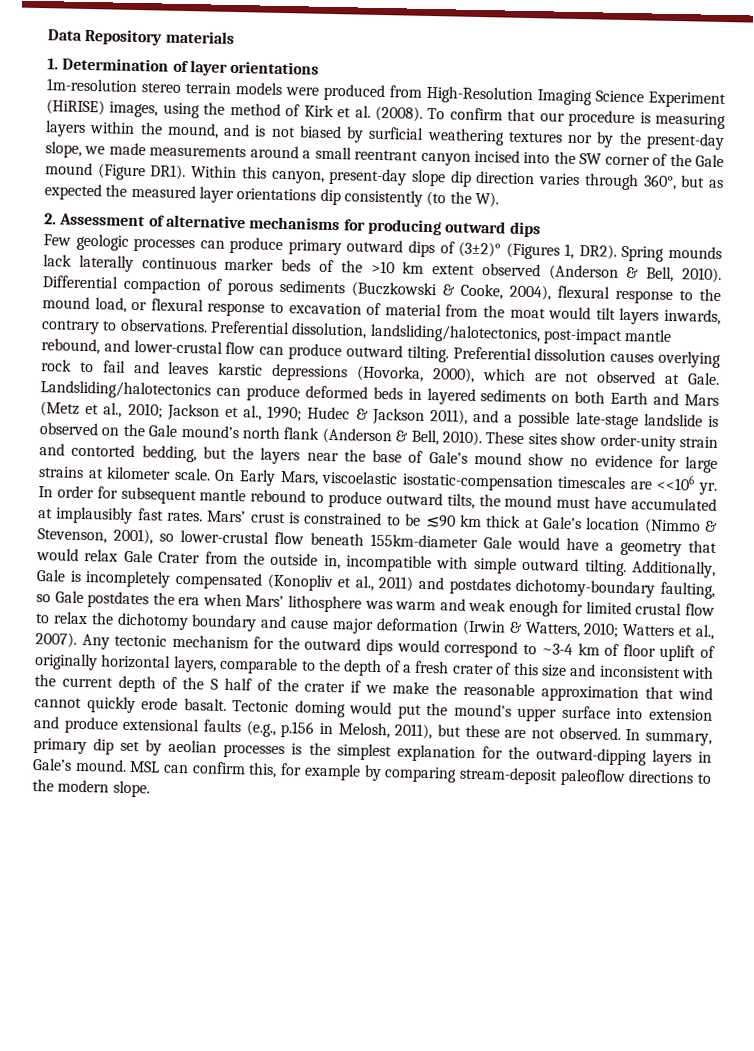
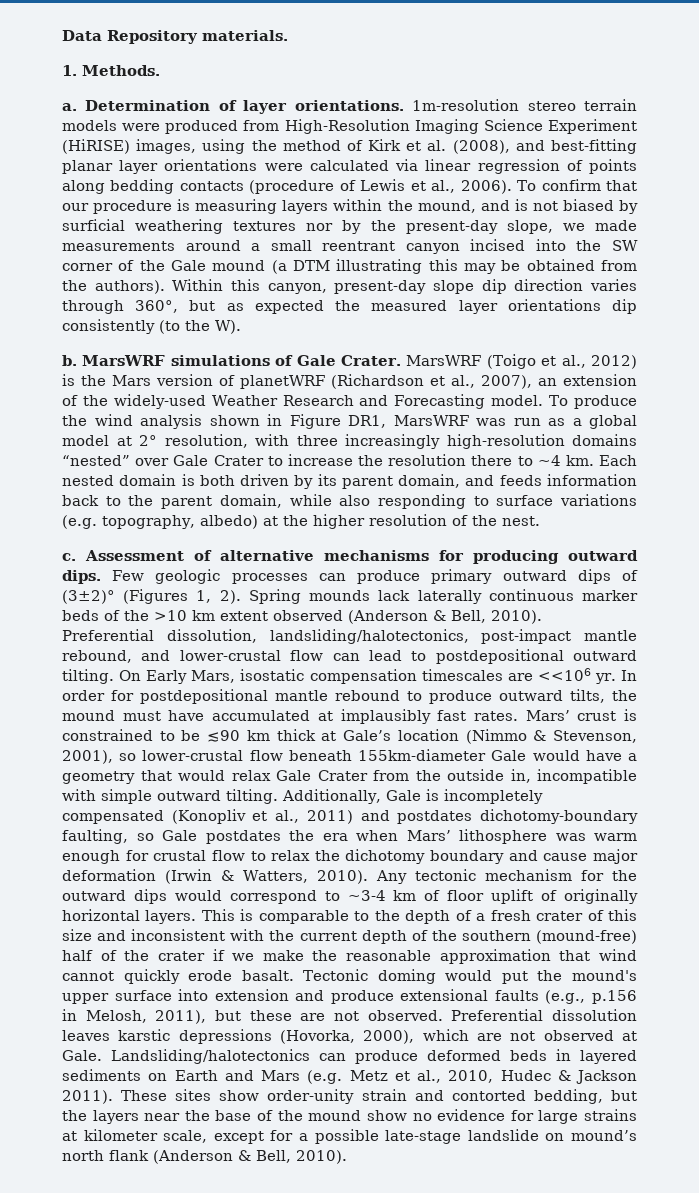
[164,30,235,44] materials -> [202,30,288,41] materials.
(59, 64) none -> [82,65,160,76] [62,103,77,111] Methods. // a.
[230,60,320,75] orientations // -> [294,100,404,111] orientations.
[374,105,423,122] (2008). -> [452,139,637,154] [62,159,637,174] [62,179,512,194] (2008), and best-fitting planar layer orientations were calculated via linear regression of points along bedding contacts (procedure of Lewis et al., 2006).
[97,163,187,181] (Figure DR1). -> [271,259,637,274] [62,280,165,294] (a DTM illustrating this may be obtained from the authors).
[44,213,57,225] 2. -> [62,354,637,369] [62,374,637,389] [62,394,637,409] [62,414,637,429] [62,434,637,449] [62,454,638,466] [62,474,637,489] [62,494,637,509] [62,514,540,529] [62,553,76,561] b. MarsWRF simulations of Gale Crater. MarsWRF (Toigo et al., 2012) is the Mars version of planetWRF (Richardson et al., 2007), an extension of the widely-used Weather Research and Forecasting model. To produce the wind analysis shown in Figure DR1, MarsWRF was run as a global model at 2° resolution, with three increasingly high-resolution domains “nested” over Gale Crater to increase the resolution there to ~4 km. Each nested domain is both driven by its parent domain, and feeds information back to the parent domain, while also responding to surface variations (e.g. topography, albedo) at the higher resolution of the nest. // c.
[508,221,541,238] dips // -> [62,570,101,584] dips.
[578,244,617,260] DR2). -> [219,590,241,604] 2).
[42,275,721,304] [42,296,722,325] [41,318,208,335] Differential compaction of porous sediments (Buczkowski & Cooke, 2004), flexural response to the mound load, or flexural response to excavation of material from the moat would tilt layers inwards, contrary to observations. -> (542, 617) none
[288,343,721,368] [41,359,720,385] [40,380,719,406] [40,401,719,430] [39,422,718,452] [39,443,718,473] [38,466,211,481] produce outward tilting. Preferential dissolution causes overlying rock to fail and leaves karstic depressions (Hovorka, 2000), which are not observed at Gale. Landsliding/halotectonics can produce deformed beds in layered sediments on both Earth and Mars (Metz et al., 2010; Jackson et al., 1990; Hudec & Jackson 2011), and a possible late-stage landslide is observed on the Gale mound’s north flank (Anderson & Bell, 2010). These sites show order-unity strain and contorted bedding, but the layers near the base of Gale’s mound show no evidence for large strains at kilometer scale. -> [368,649,637,664] [62,669,114,684] lead to postdepositional outward tilting.
[321,470,554,492] viscoelastic isostatic-compensation -> [240,669,417,684] isostatic compensation
[120,486,197,505] subsequent -> [140,689,268,704] postdepositional
[439,598,507,612] and weak -> (637, 837) none
[585,601,632,615] limited -> (149, 855) none
[583,622,716,640] [35,632,77,648] 2010; Watters et al., 2007). -> [316,870,368,884] 2010).
[172,655,217,673] layers, -> [145,909,254,924] layers. This is
[209,678,218,690] S -> [461,930,638,944] southern (mound-free)
[625,729,712,746] [33,738,712,767] [32,758,712,787] [32,779,150,798] In summary, primary dip set by aeolian processes is the simplest explanation for the outward-dipping layers in Gale’s mound. MSL can confirm this, for example by comparing stream-deposit paleoflow directions to the modern slope. -> [451,1009,637,1021] [62,1029,637,1044] [62,1049,637,1064] [62,1069,637,1084] [62,1089,637,1104] [62,1109,638,1124] [62,1129,637,1144] [62,1150,347,1164] Preferential dissolution leaves karstic depressions (Hovorka, 2000), which are not observed at Gale. Landsliding/halotectonics can produce deformed beds in layered sediments on Earth and Mars (e.g. Metz et al., 2010, Hudec & Jackson 2011). These sites show order-unity strain and contorted bedding, but the layers near the base of the mound show no evidence for large strains at kilometer scale, except for a possible late-stage landslide on mound’s north flank (Anderson & Bell, 2010).

